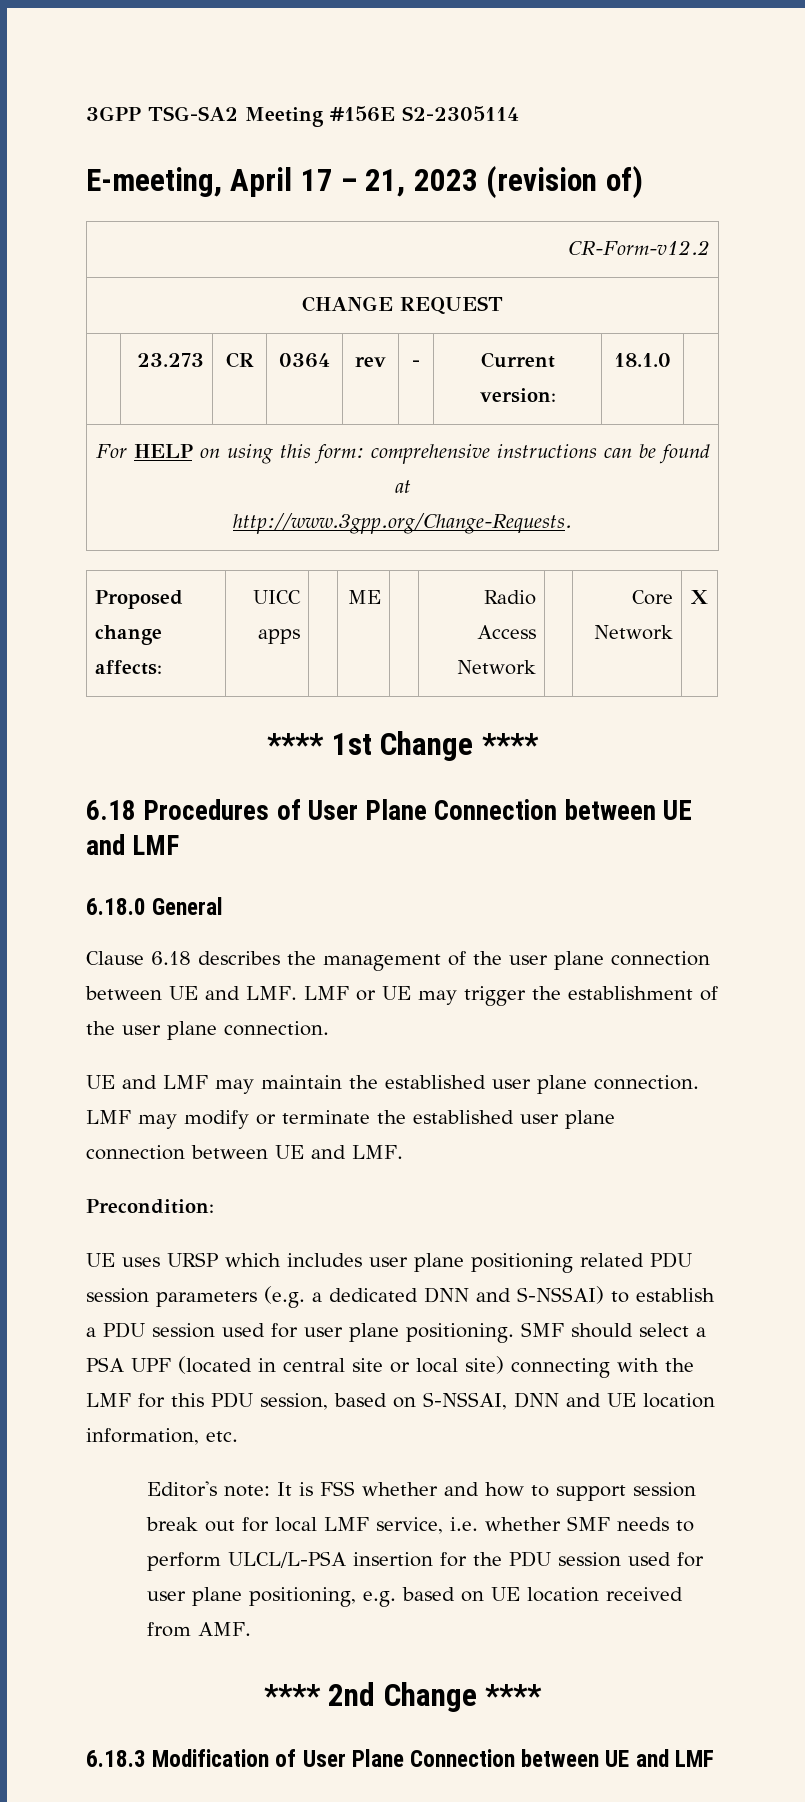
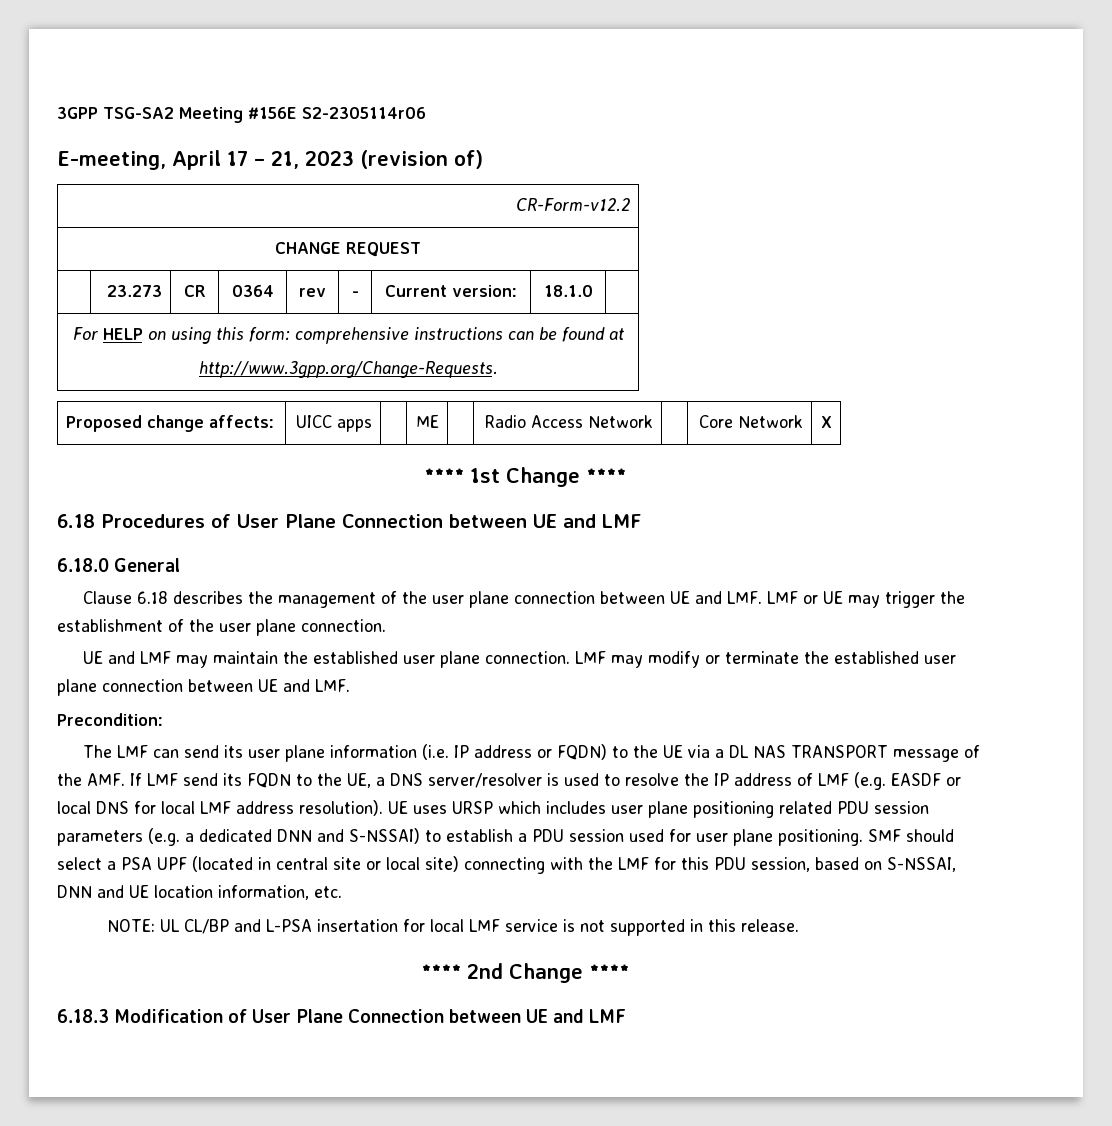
[402,106,519,121] S2-2305114 -> [302,107,426,119] S2-2305114r06
(214, 1206) none -> [83,744,981,762] [57,772,961,790] [57,800,383,816] The LMF can send its user plane information (i.e. IP address or FQDN) to the UE via a DL NAS TRANSPORT message of the AMF. If LMF send its FQDN to the UE, a DNS server/resolver is used to resolve the IP address of LMF (e.g. EASDF or local DNS for local LMF address resolution).
[146,1481,696,1501] [145,1516,694,1534] [146,1551,704,1571] [146,1587,683,1607] [146,1622,251,1637] Editor's note: It is FSS whether and how to support session break out for local LMF service, i.e. whether SMF needs to perform ULCL/L-PSA insertion for the PDU session used for user plane positioning, e.g. based on UE location received from AMF. -> [107,919,800,936] NOTE: UL CL/BP and L-PSA insertation for local LMF service is not supported in this release.

